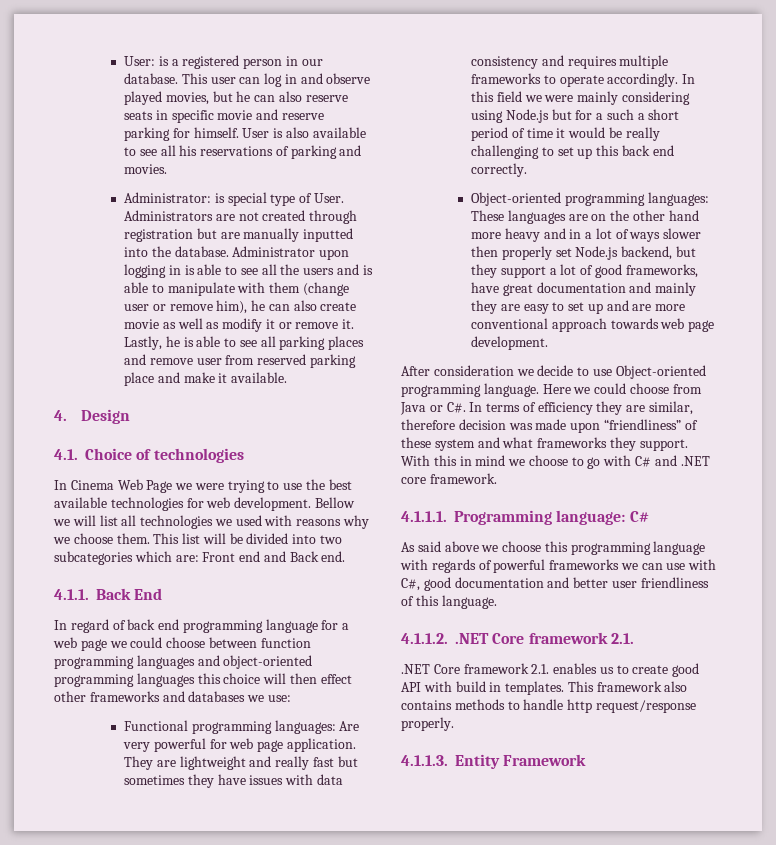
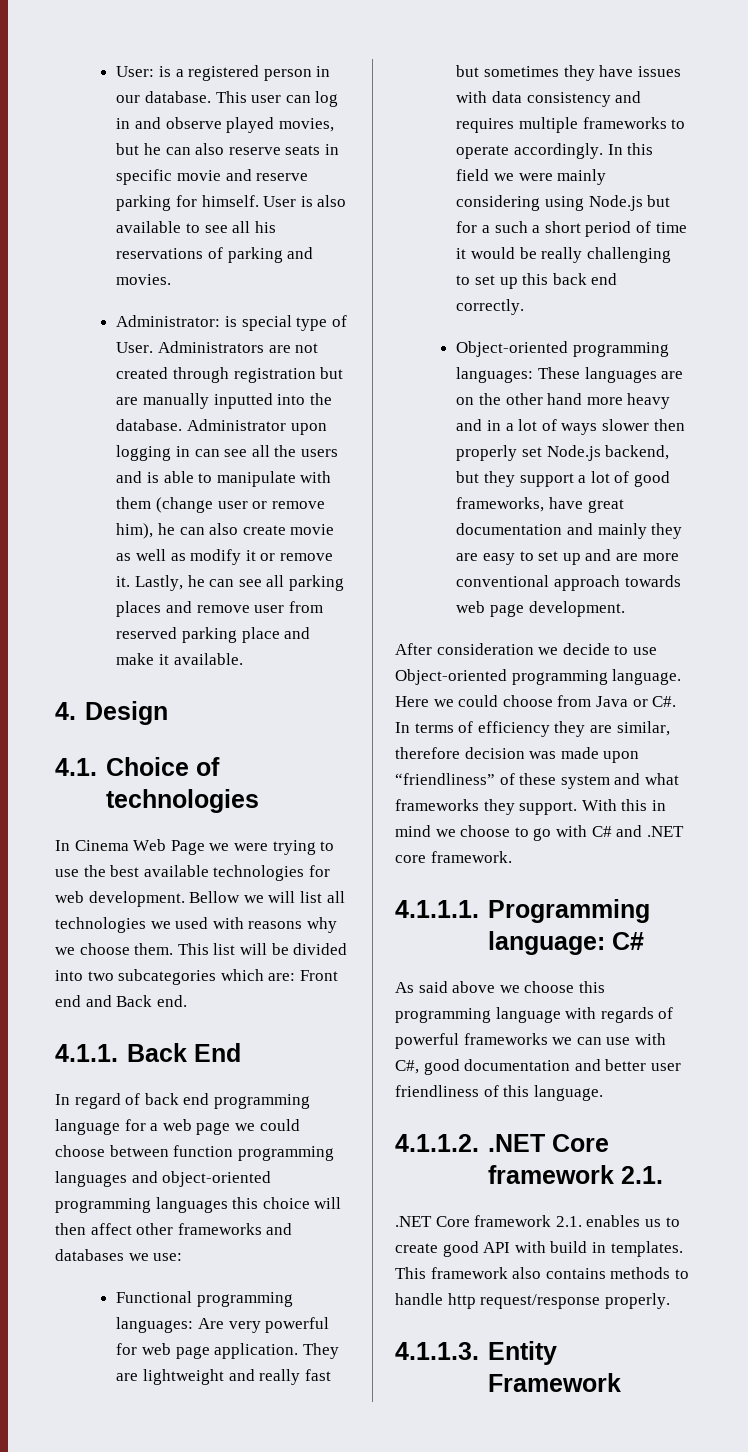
[184,264,238,275] is able to -> [194,449,220,457] can
[183,336,237,347] is able to -> [209,579,235,587] can
[320,674,352,684] effect -> [90,1223,132,1235] affect

